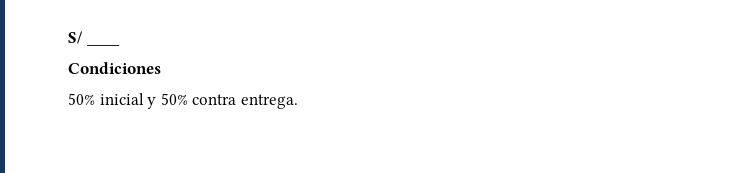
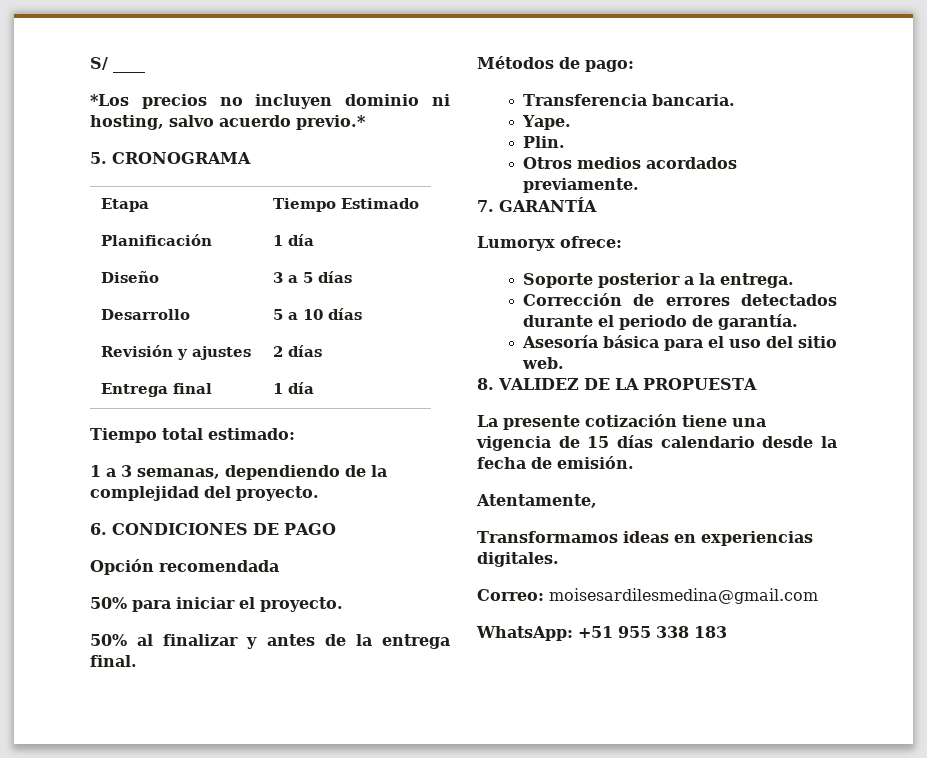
[68,62,161,74] [68,93,298,109] Condiciones // 50% inicial y 50% contra entrega. -> [90,94,451,109] [90,115,366,130] [90,152,251,164] [100,198,149,212] [272,198,419,212] [100,234,212,246] [272,234,314,246] [100,271,159,283] [272,271,352,283] [100,309,190,320] [272,308,362,320] [100,345,251,360] [272,345,322,357] [100,383,212,397] [272,382,314,394] [90,428,295,443] [90,465,387,480] [90,486,319,501] [90,523,336,535] [90,559,279,575] [90,597,343,612] [90,634,450,649] [90,655,137,667] [477,56,634,72] [522,94,735,106] [521,115,571,130] [522,136,565,148] [522,157,737,169] [522,178,639,193] [477,197,597,212] [477,236,622,251] [522,273,794,288] [522,293,837,306] [522,314,798,330] [521,335,837,351] [521,357,564,369] [477,378,757,390] [477,414,766,430] [476,435,837,451] [477,456,634,469] [476,494,597,508] [477,531,813,546] [477,552,559,567] [477,588,818,604] [476,626,727,641] *Los precios no incluyen dominio ni hosting, salvo acuerdo previo.* // 5. CRONOGRAMA // Etapa | Tiempo Estimado // Planificación | 1 día // Diseño | 3 a 5 días // Desarrollo | 5 a 10 días // Revisión y ajustes | 2 días // Entrega final | 1 día // Tiempo total estimado: // 1 a 3 semanas, dependiendo de la complejidad del proyecto. // 6. CONDICIONES DE PAGO // Opción recomendada // 50% para iniciar el proyecto. // 50% al finalizar y antes de la entrega final. // Métodos de pago: // Transferencia bancaria. // Yape. // Plin. // Otros medios acordados previamente. // 7. GARANTÍA // Lumoryx ofrece: // Soporte posterior a la entrega. // Corrección de errores detectados durante el periodo de garantía. // Asesoría básica para el uso del sitio web. // 8. VALIDEZ DE LA PROPUESTA // La presente cotización tiene una vigencia de 15 días calendario desde la fecha de emisión. // Atentamente, // Transformamos ideas en experiencias digitales. // Correo: moisesardilesmedina@gmail.com // WhatsApp: +51 955 338 183

